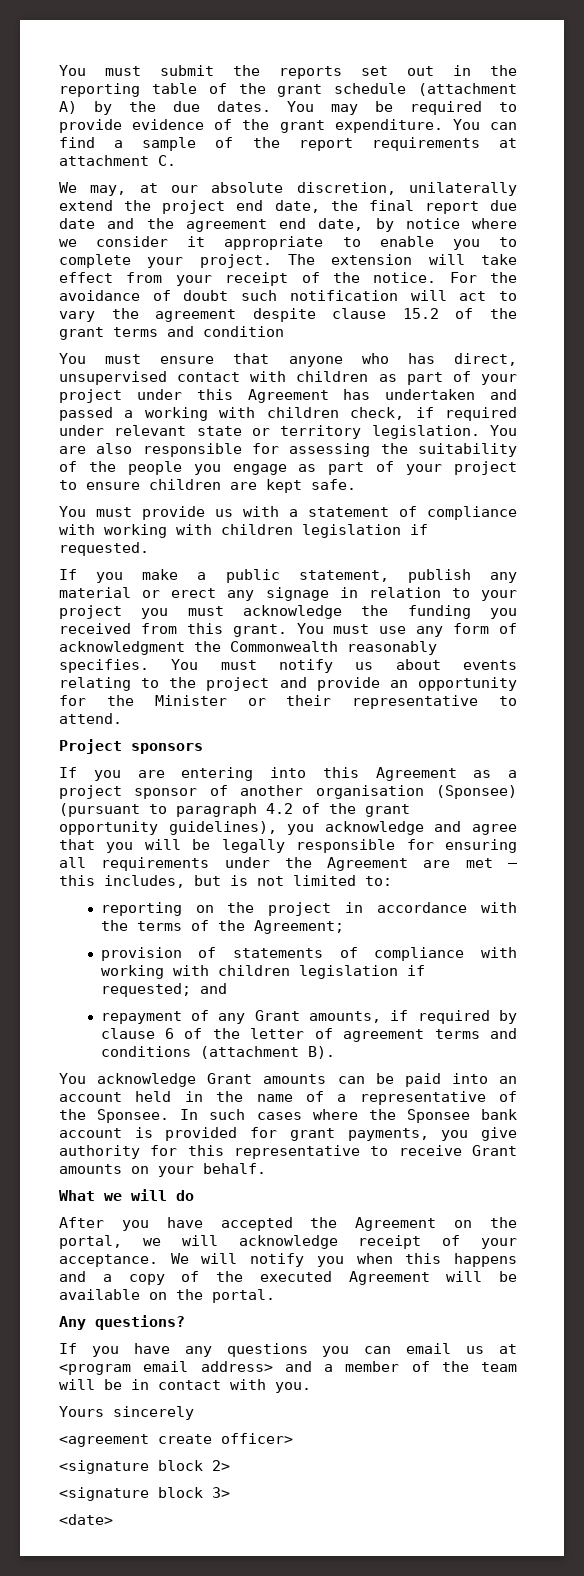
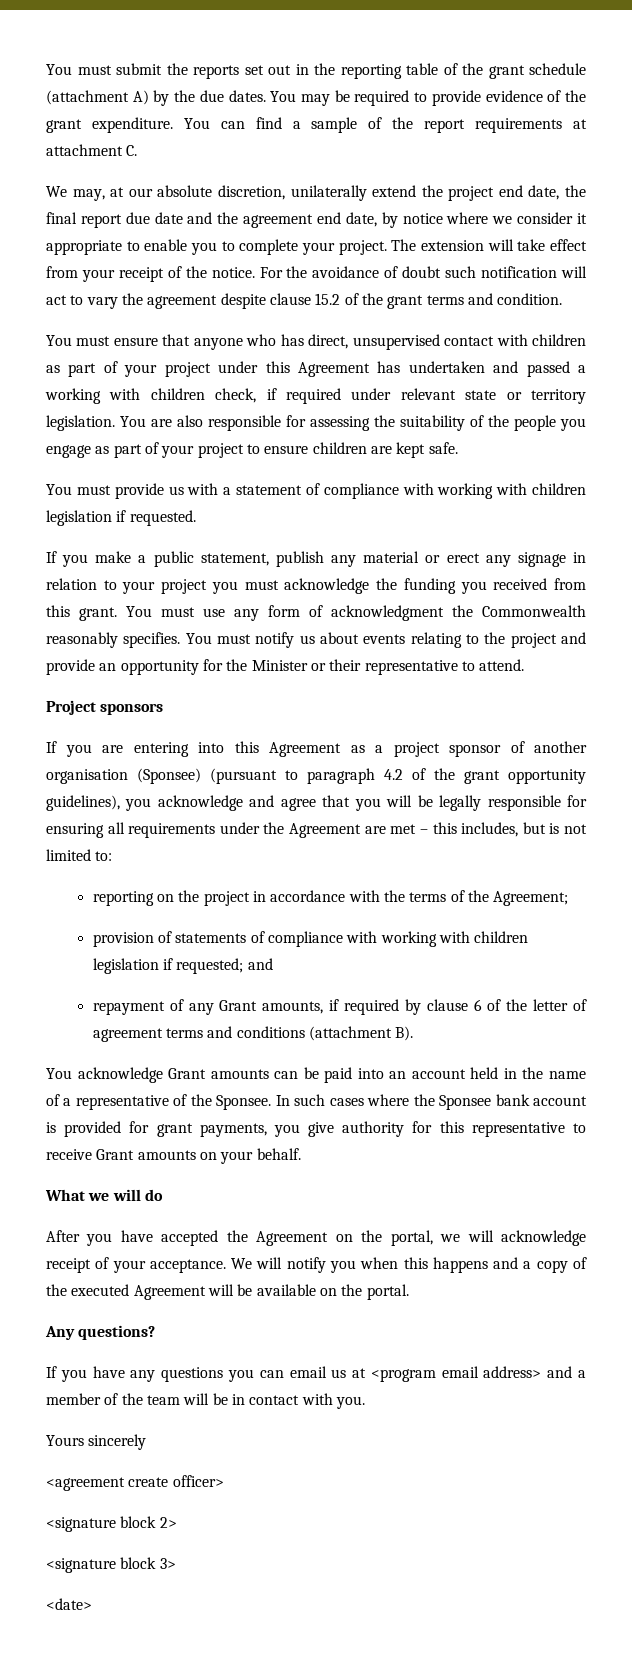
[203,326,284,337] condition -> [497,293,563,305] condition.

